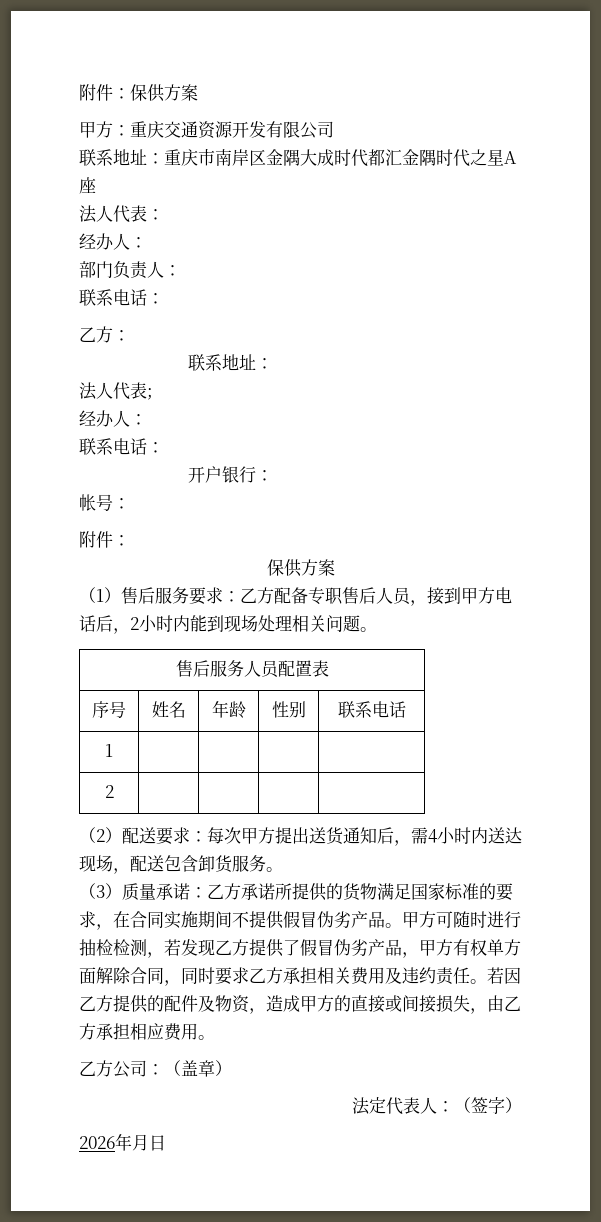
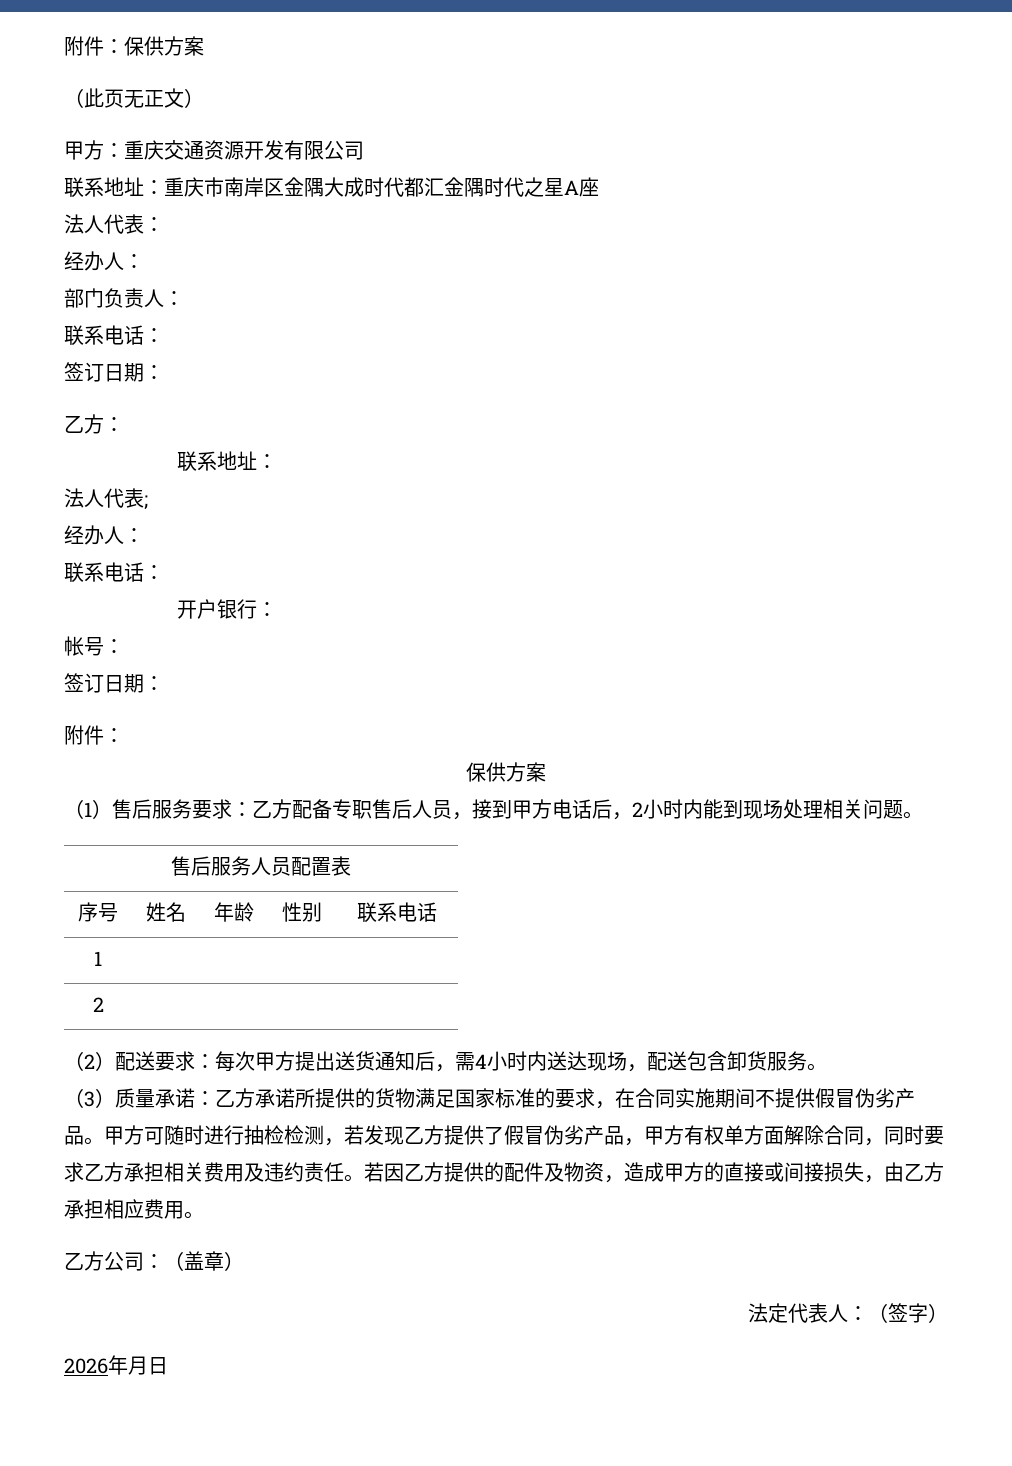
(198, 92) none -> [64,88,204,108] // （此页无正文）
(164, 298) none -> [64,362,164,382] // 签订日期：
(130, 503) none -> [64,673,164,693] // 签订日期：

